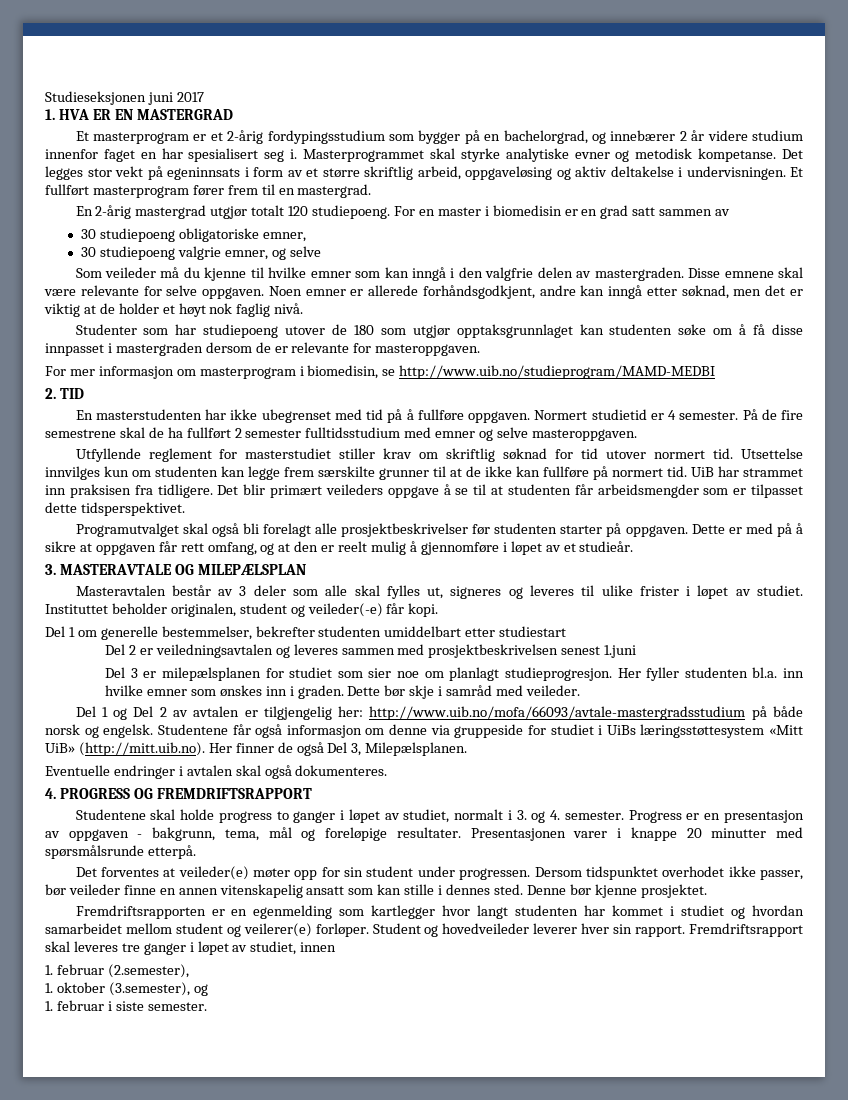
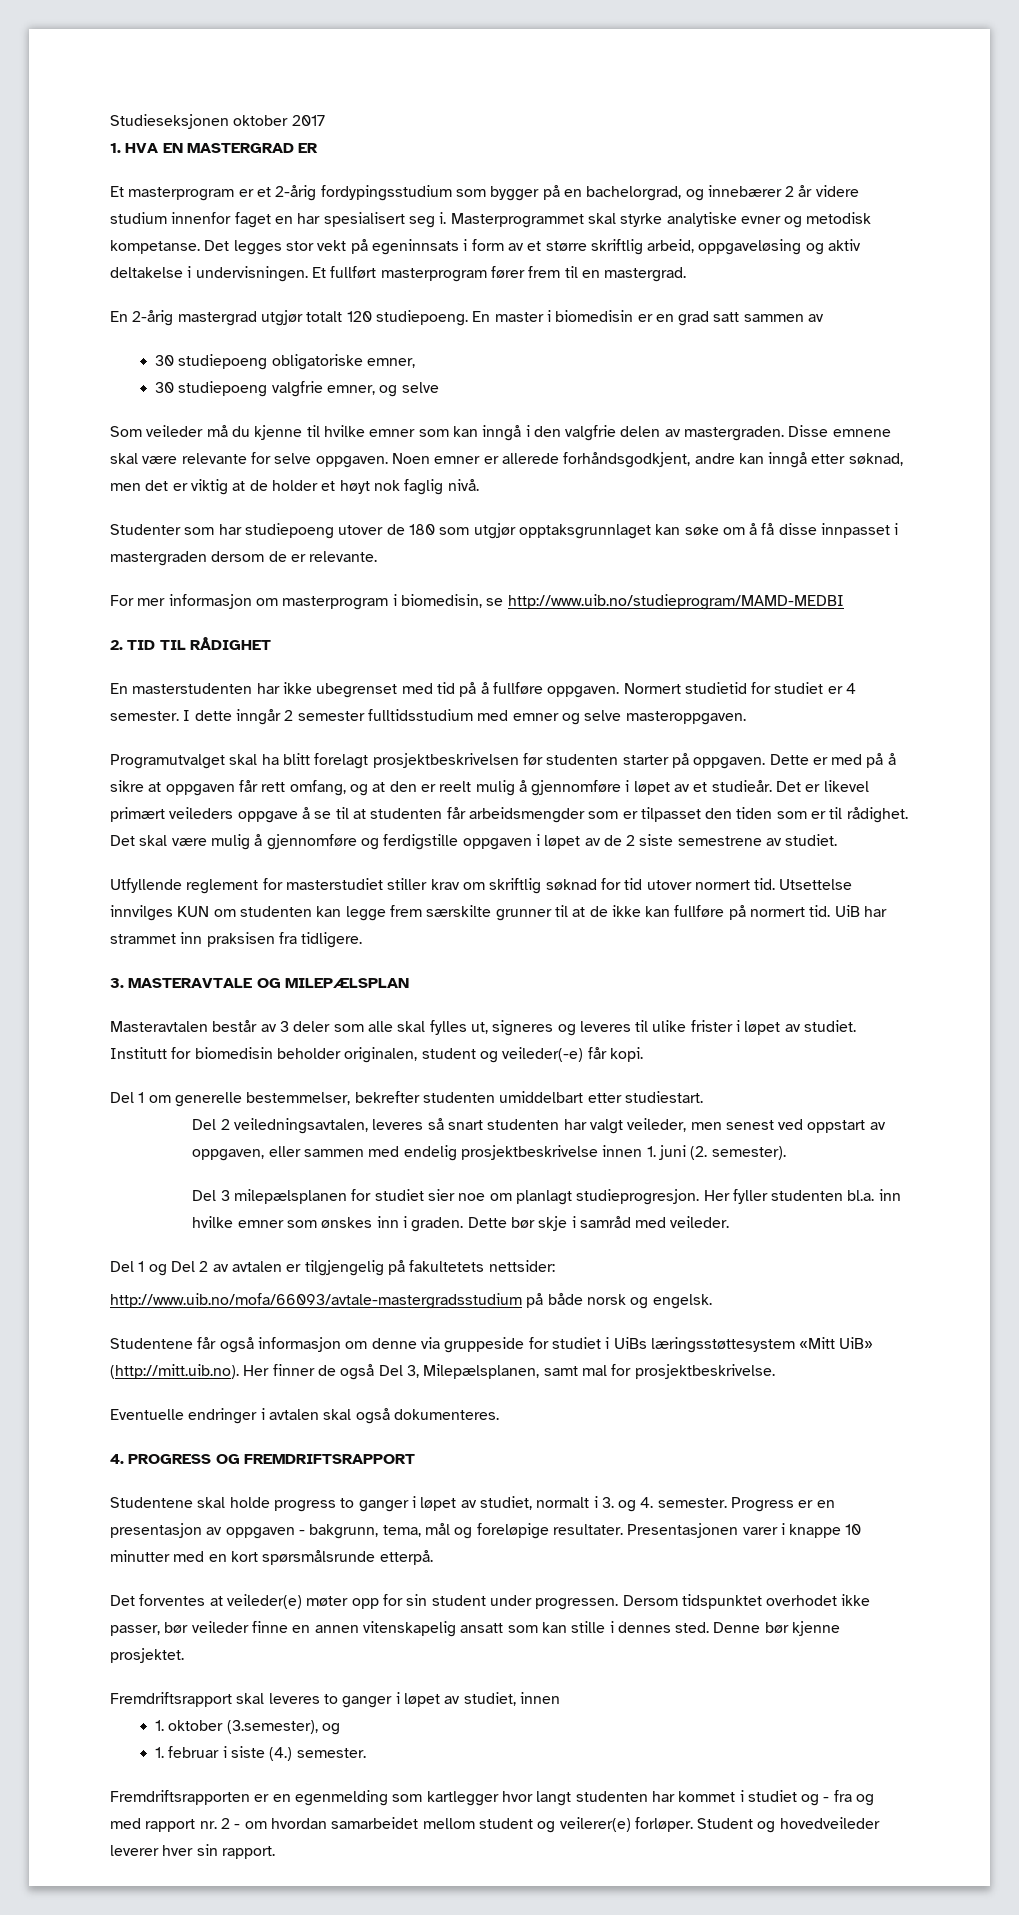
[147,92,173,105] juni -> [233,115,289,126] oktober
[92,109,111,120] ER -> (159, 148) none
(233, 114) none -> [298,143,319,153] ER
[393,206,435,216] For en -> [472,311,491,322] En
[177,246,221,260] valgrie -> [271,381,323,397] valgfrie
[609,324,673,335] studenten -> (681, 529) none
[291,342,481,356] relevante for masteroppgaven. -> [309,551,378,562] relevante.
(84, 393) none -> [159,637,271,650] TIL RÅDIGHET
(647, 414) none -> [751,682,824,694] for studiet
[742,409,803,420] [45,427,231,439] På de fire semestrene skal de ha fullført -> [183,709,281,725] I dette inngår
[75,448,803,462] [45,466,803,480] [45,484,804,498] [45,502,185,516] [75,523,469,537] Utfyllende reglement for masterstudiet stiller krav om skriftlig søknad for tid utover normert tid. Utsettelse innvilges kun om studenten kan legge frem særskilte grunner til at de ikke kan fullføre på normert tid. UiB har strammet inn praksisen fra tidligere. Det blir primært veileders oppgave å se til at studenten får arbeidsmengder som er tilpasset dette tidsperspektivet. // Programutvalget skal også bli forelagt alle prosjektbeskrivelser -> [110,753,519,769] Programutvalget skal ha blitt forelagt prosjektbeskrivelsen
(634, 546) none -> [776,780,869,792] [110,807,908,823] [110,834,838,850] [110,878,853,894] [110,905,888,921] [110,932,363,948] Det er likevel primært veileders oppgave å se til at studenten får arbeidsmengder som er tilpasset den tiden som er til rådighet. Det skal være mulig å gjennomføre og ferdigstille oppgaven i løpet av de 2 siste semestrene av studiet. // Utfyllende reglement for masterstudiet stiller krav om skriftlig søknad for tid utover normert tid. Utsettelse innvilges KUN om studenten kan legge frem særskilte grunner til at de ikke kan fullføre på normert tid. UiB har strammet inn praksisen fra tidligere.
[45,604,108,614] Instituttet -> [110,1047,273,1059] Institutt for biomedisin
[499,626,567,637] [105,644,637,658] studiestart // Del 2 er veiledningsavtalen og leveres sammen med prosjektbeskrivelsen senest 1.juni -> [624,1091,703,1103] [192,1118,886,1134] [192,1145,786,1161] studiestart. // Del 2 veiledningsavtalen, leveres så snart studenten har valgt veileder, men senest ved oppstart av oppgaven, eller sammen med endelig prosjektbeskrivelse innen 1. juni (2. semester).
[143,671,157,678] er -> (230, 1195) none
[337,671,363,678] som -> (424, 1195) none
[338,706,364,717] her: -> [387,1260,555,1275] på fakultetets nettsider: //
(154, 731) none -> (712, 1301) //
[365,742,468,756] Milepælsplanen. -> [423,1364,775,1379] Milepælsplanen, samt mal for prosjektbeskrivelse.
[686,828,702,838] 20 -> [845,1524,862,1535] 10
(804, 832) none -> [208,1551,258,1562] en kort
(707, 891) none -> [110,1692,560,1708] [155,1720,340,1735] [155,1746,366,1761] // Fremdriftsrapport skal leveres to ganger i løpet av studiet, innen // 1. oktober (3.semester), og // 1. februar i siste (4.) semester.
(746, 913) none -> [823,1790,875,1806] [110,1818,267,1832] - fra og med rapport nr. 2 - om
[688,923,803,937] [45,941,337,955] [45,964,189,978] [45,982,208,996] [45,1000,207,1011] Fremdriftsrapport skal leveres tre ganger i løpet av studiet, innen // 1. februar (2.semester), // 1. oktober (3.semester), og // 1. februar i siste semester. -> (275, 1852) none

